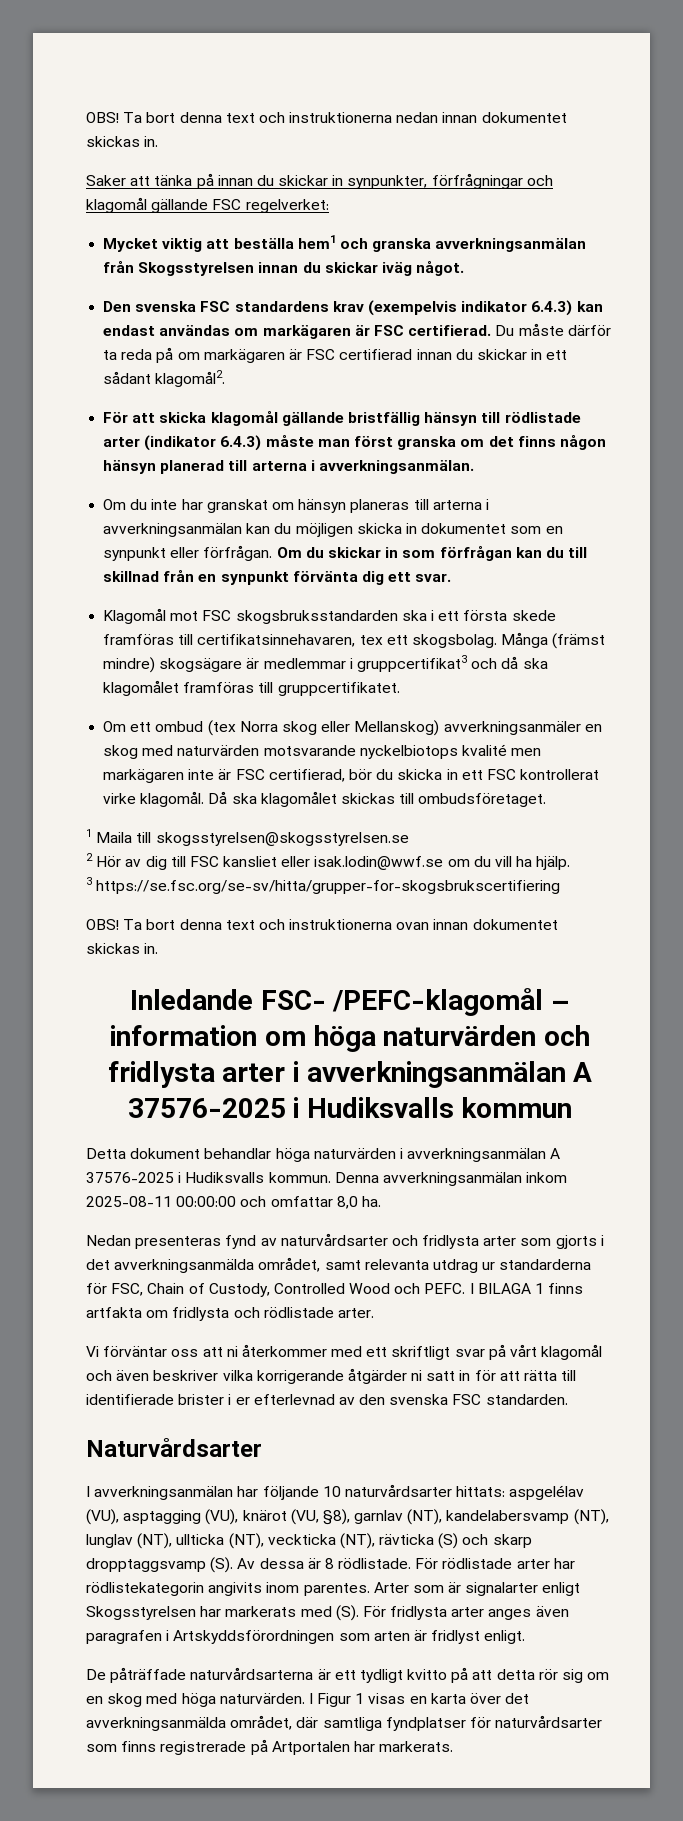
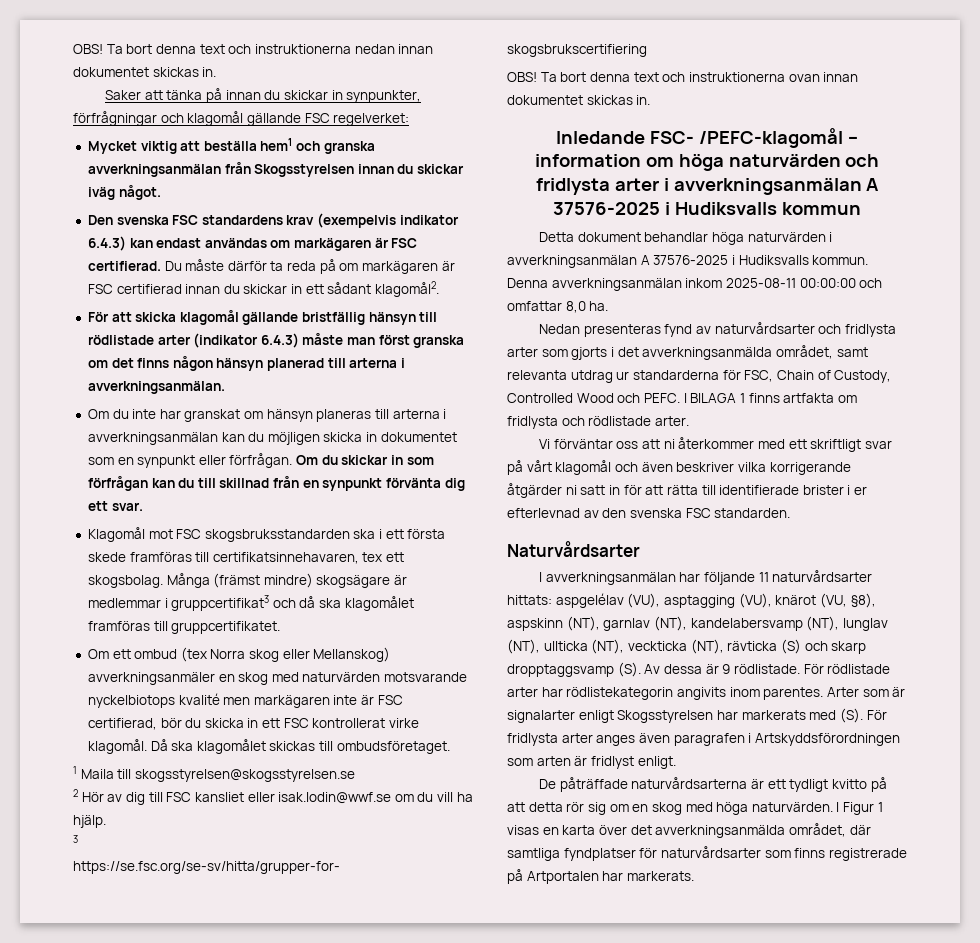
[322,1486,341,1497] 10 -> [758,572,769,582] 11
(350, 1517) none -> [507,616,600,631] aspskinn (NT),
[324,1558,334,1569] 8 -> [722,664,731,674] 9

